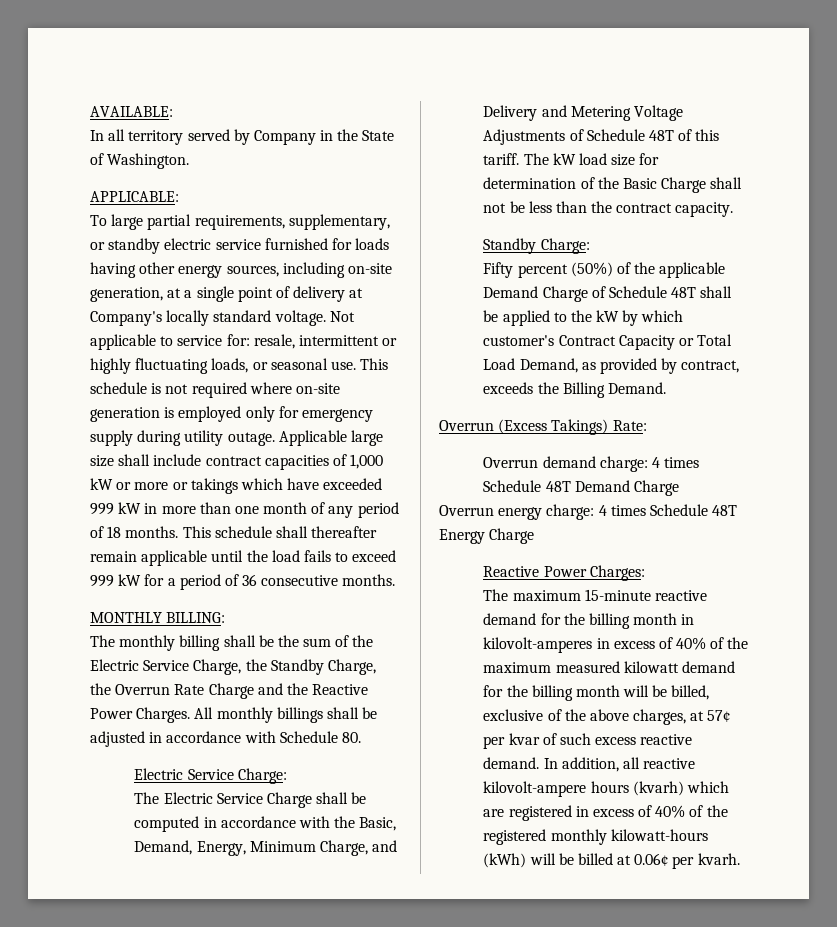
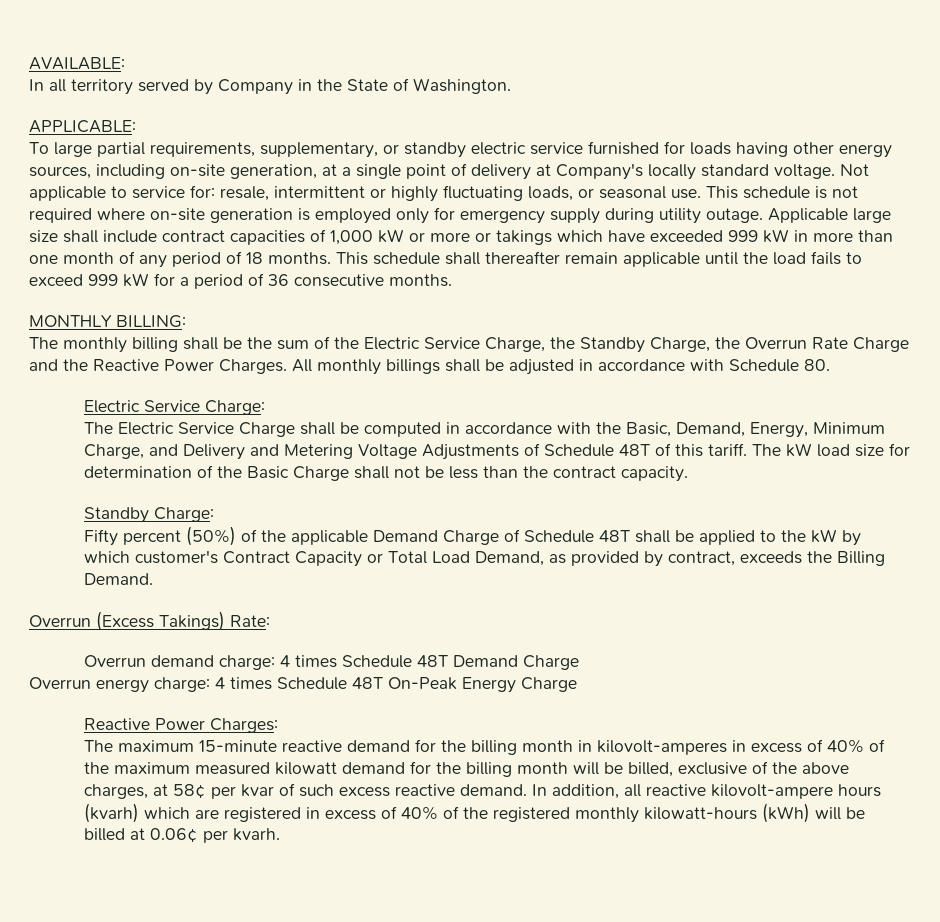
(738, 510) none -> [388,677,457,690] On-Peak
[707,710,731,722] 57¢ -> [173,784,207,798] 58¢

